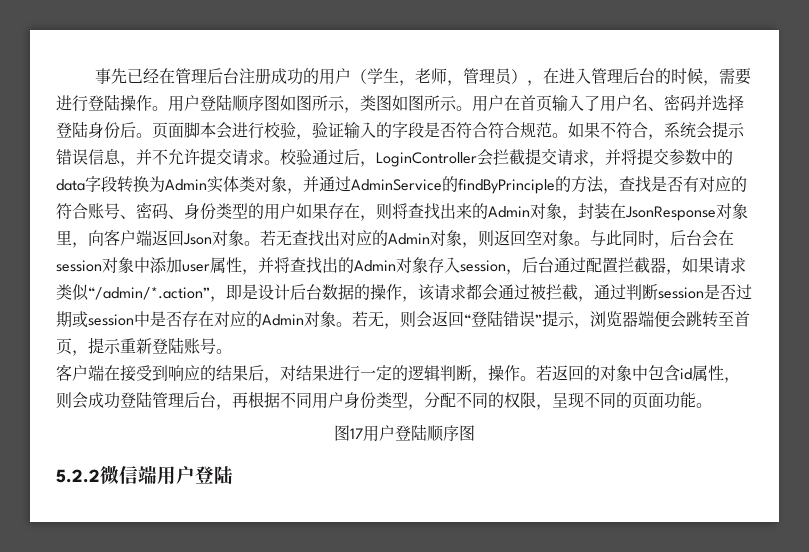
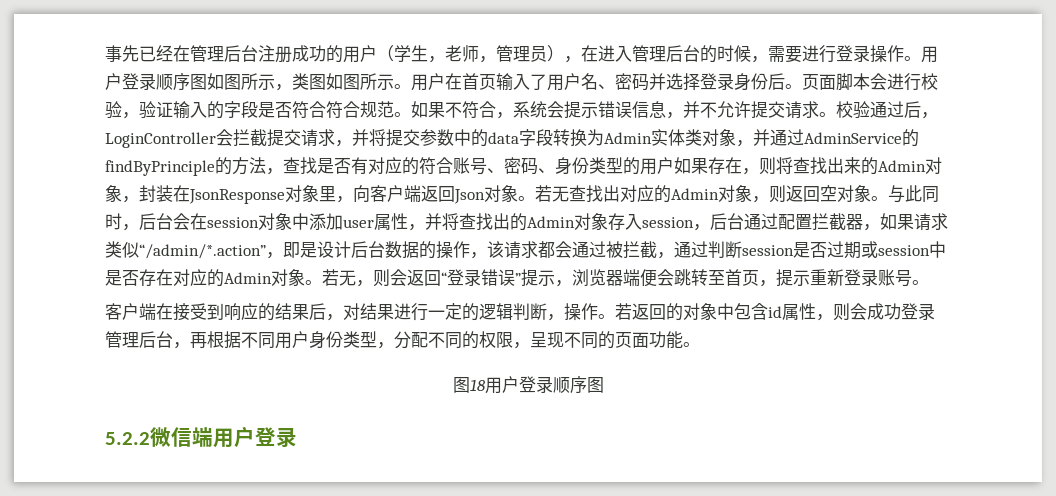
[104,94,120,111] 陆 -> [853,45,870,62] 录
[216,94,232,111] 陆 -> [139,73,156,90] 录
[72,121,88,138] 陆 -> [717,73,734,90] 录
[487,310,503,327] 陆 -> [464,269,481,286] 录
[168,337,184,354] 陆 -> [861,269,878,286] 录
[136,391,152,408] 陆 -> [918,303,935,320] 录
[350,424,427,442] 17用户登陆 -> [469,376,553,394] 18用户登录
[214,466,233,484] 陆 -> [276,427,297,448] 录

